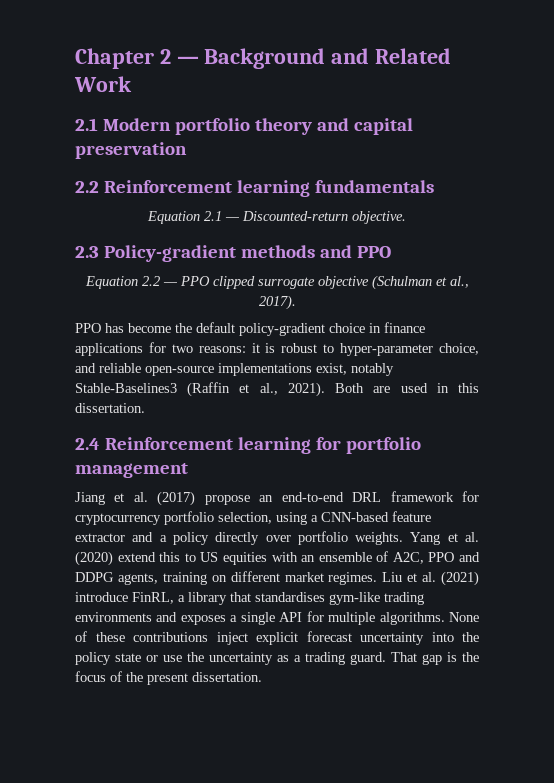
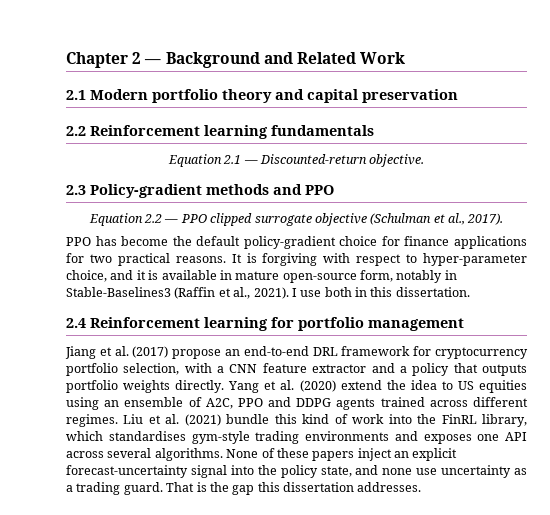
[369,323,381,333] in -> [381,236,400,246] for
[198,343,479,356] [75,363,394,376] reasons: it is robust to hyper-parameter choice, and reliable open-source implementations exist, notably -> [117,253,527,266] [66,270,457,283] practical reasons. It is forgiving with respect to hyper-parameter choice, and it is available in mature open-source form, notably in
[335,383,428,393] Both are used -> [291,287,352,297] I use both
[276,512,389,525] using a CNN-based -> [184,363,258,373] with a CNN
[215,531,404,545] directly over portfolio weights. -> [453,363,528,376] [66,380,225,393] that outputs portfolio weights directly.
[159,552,181,562] this -> [386,380,437,390] the idea
[271,552,298,562] with -> [66,397,99,410] using
[117,571,324,585] agents, training on different market -> [336,397,528,410] agents trained across different
[75,592,424,605] [75,611,480,625] [75,631,479,645] [75,652,204,665] introduce FinRL, a library that standardises gym-like trading environments and exposes a single API for multiple algorithms. None of these contributions inject explicit forecast uncertainty into the policy state or use the -> [226,414,527,427] [66,431,527,444] [66,448,458,461] [66,465,438,478] bundle this kind of work into the FinRL library, which standardises gym-style trading environments and exposes one API across several algorithms. None of these papers inject an explicit forecast-uncertainty signal into the policy state, and none use
[422,654,442,665] gap -> (195, 487) none
[75,671,262,685] focus of the present dissertation. -> [232,482,422,495] gap this dissertation addresses.

